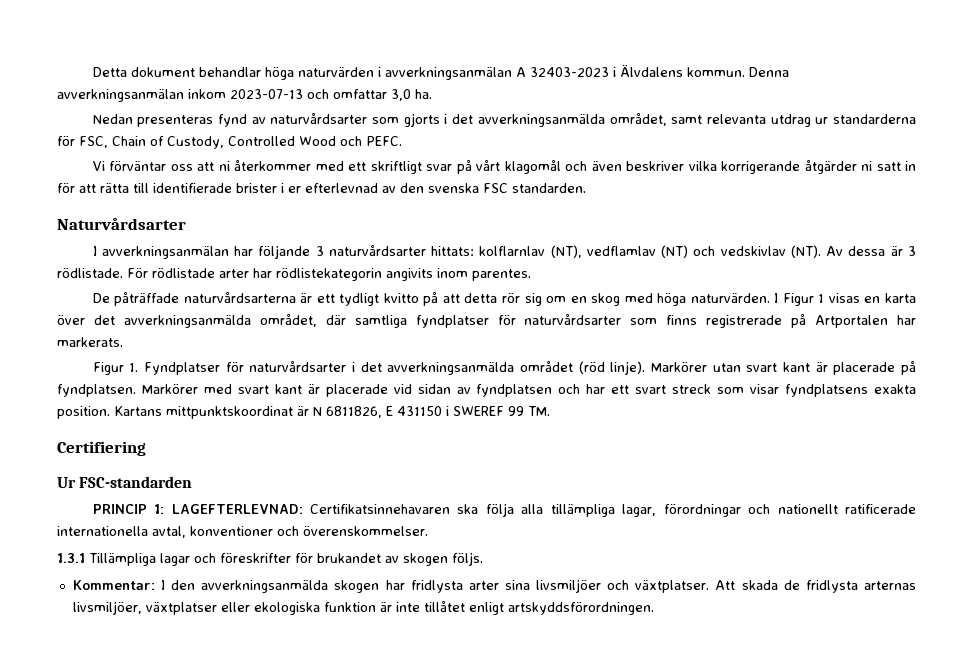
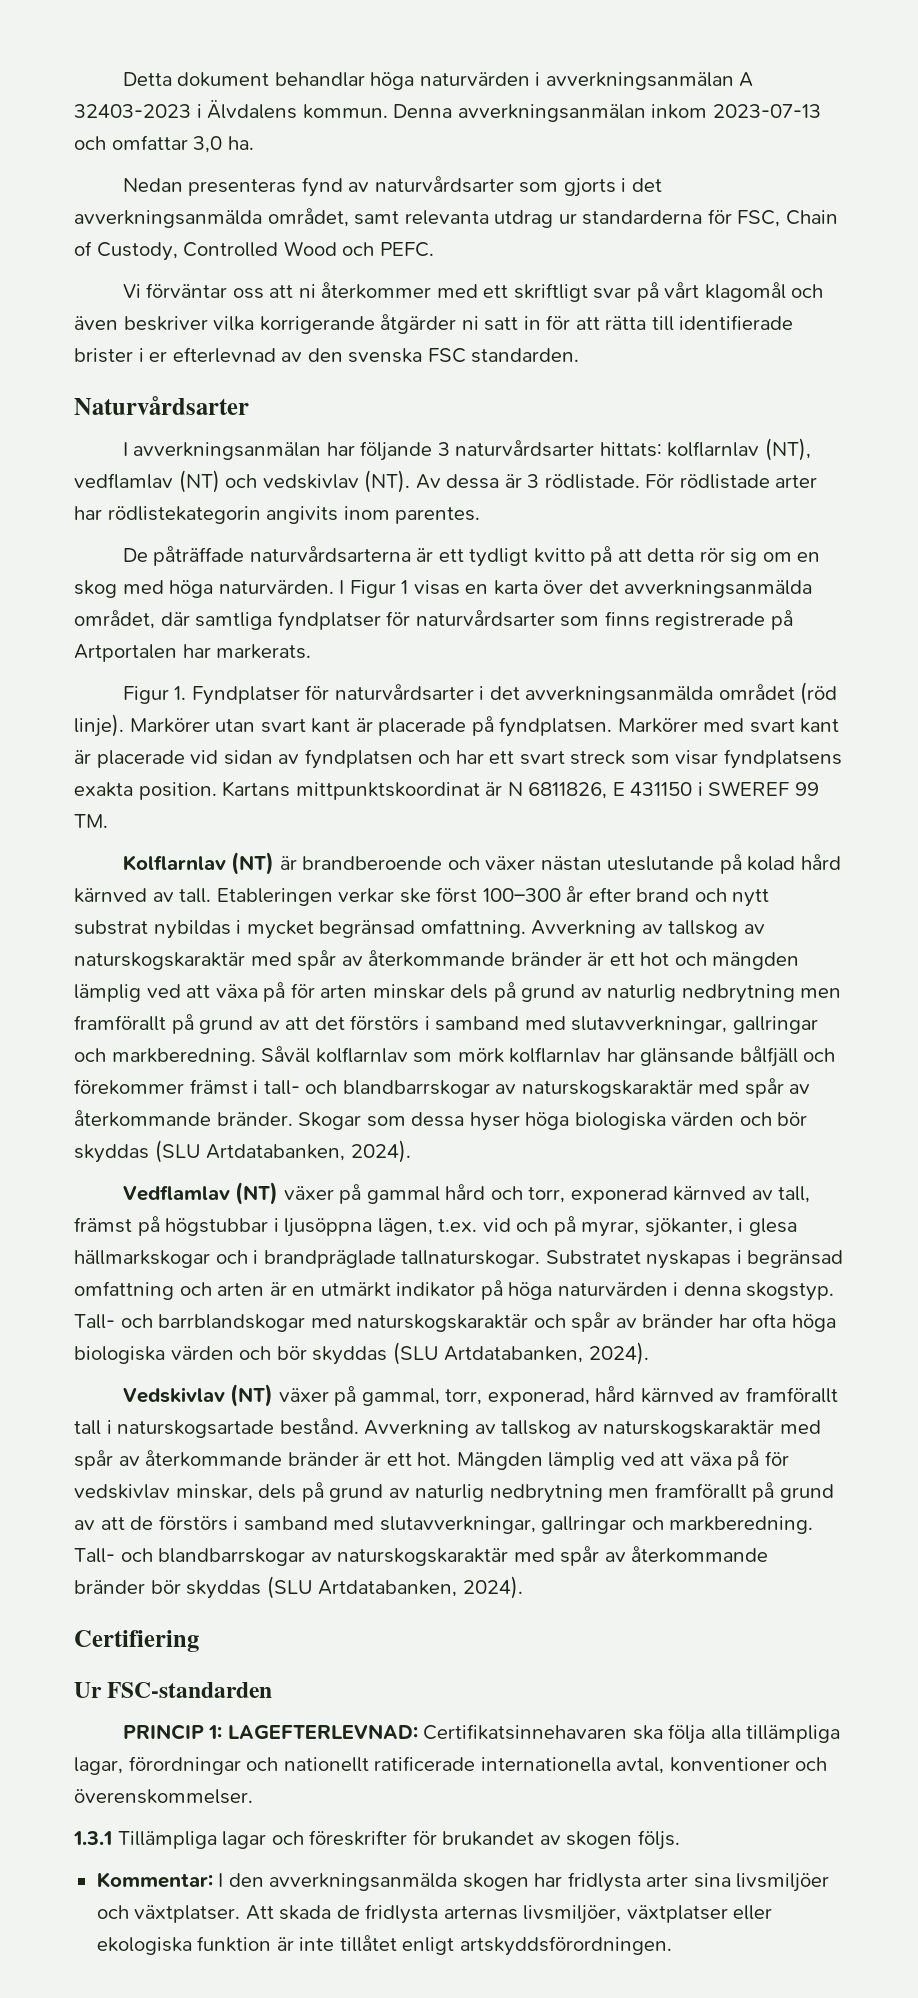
(550, 411) none -> [122,852,841,875] [74,886,770,907] [74,919,765,939] [74,950,800,970] [74,982,842,1003] [74,1014,818,1034] [74,1046,836,1067] [74,1078,811,1098] [74,1110,808,1131] [74,1140,411,1163] [122,1182,811,1205] [74,1216,797,1237] [74,1250,844,1269] [74,1280,835,1301] [74,1312,836,1332] [74,1342,649,1365] [122,1384,838,1407] [74,1418,821,1438] [74,1450,789,1470] [74,1482,834,1503] [74,1515,814,1534] [74,1546,769,1566] [74,1576,523,1599] // Kolflarnlav (NT) är brandberoende och växer nästan uteslutande på kolad hård kärnved av tall. Etableringen verkar ske först 100–300 år efter brand och nytt substrat nybildas i mycket begränsad omfattning. Avverkning av tallskog av naturskogskaraktär med spår av återkommande bränder är ett hot och mängden lämplig ved att växa på för arten minskar dels på grund av naturlig nedbrytning men framförallt på grund av att det förstörs i samband med slutavverkningar, gallringar och markberedning. Såväl kolflarnlav som mörk kolflarnlav har glänsande bålfjäll och förekommer främst i tall- och blandbarrskogar av naturskogskaraktär med spår av återkommande bränder. Skogar som dessa hyser höga biologiska värden och bör skyddas (SLU Artdatabanken, 2024). // Vedflamlav (NT) växer på gammal hård och torr, exponerad kärnved av tall, främst på högstubbar i ljusöppna lägen, t.ex. vid och på myrar, sjökanter, i glesa hällmarkskogar och i brandpräglade tallnaturskogar. Substratet nyskapas i begränsad omfattning och arten är en utmärkt indikator på höga naturvärden i denna skogstyp. Tall- och barrblandskogar med naturskogskaraktär och spår av bränder har ofta höga biologiska värden och bör skyddas (SLU Artdatabanken, 2024). // Vedskivlav (NT) växer på gammal, torr, exponerad, hård kärnved av framförallt tall i naturskogsartade bestånd. Avverkning av tallskog av naturskogskaraktär med spår av återkommande bränder är ett hot. Mängden lämplig ved att växa på för vedskivlav minskar, dels på grund av naturlig nedbrytning men framförallt på grund av att de förstörs i samband med slutavverkningar, gallringar och markberedning. Tall- och blandbarrskogar av naturskogskaraktär med spår av återkommande bränder bör skyddas (SLU Artdatabanken, 2024).

